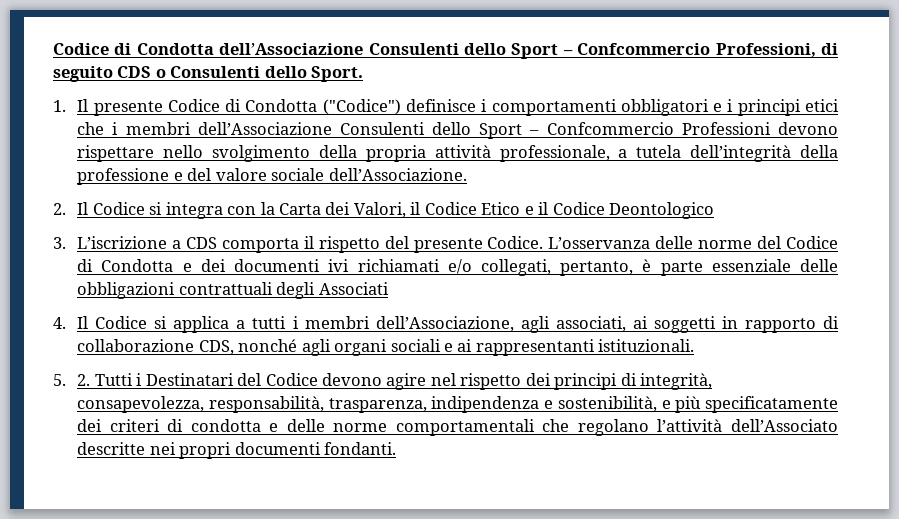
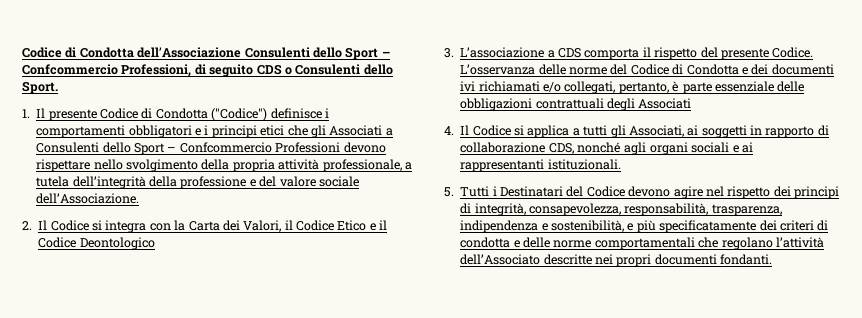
[112,122,332,135] i membri dell’Associazione -> [310,125,393,138] gli Associati a
[77,236,168,249] L’iscrizione -> [460,47,545,58] L’associazione
[292,316,626,333] i membri dell’Associazione, agli associati, -> [610,125,684,138] gli Associati,
[77,374,91,386] 2. -> (454, 192) none

